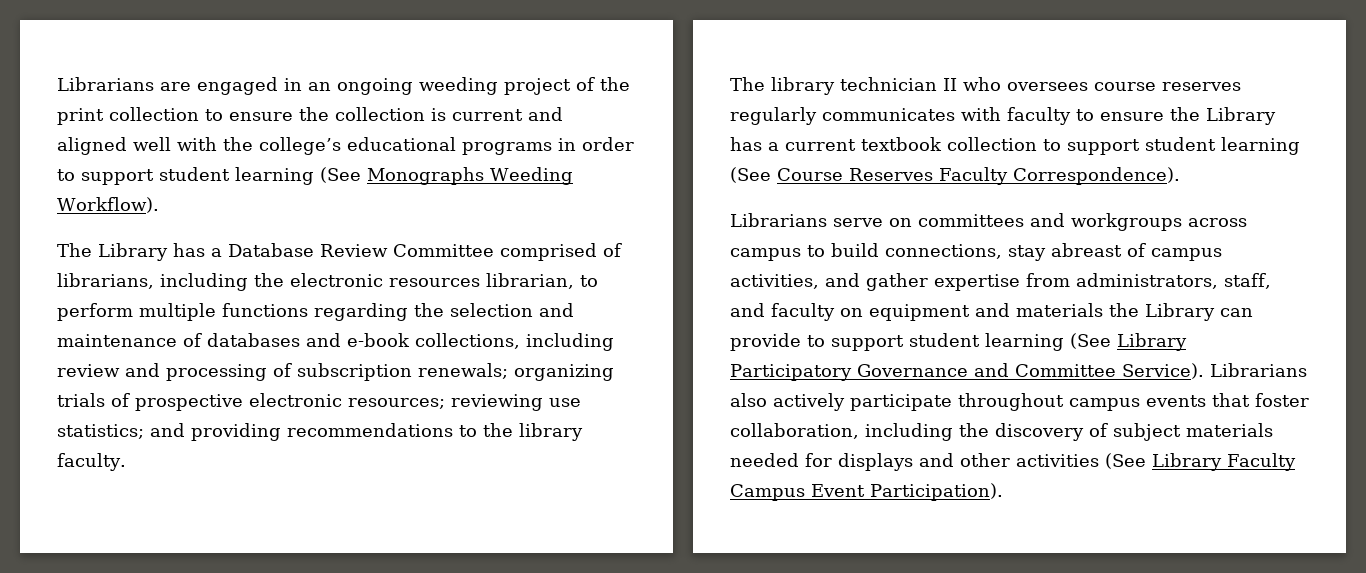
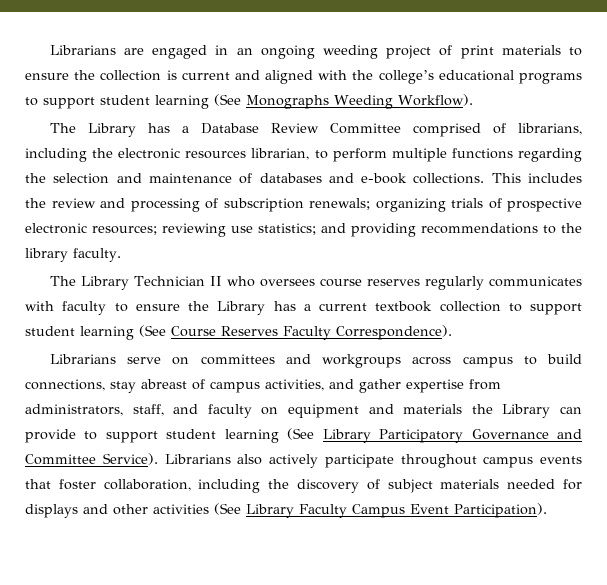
[600,77,630,91] [57,107,199,125] the print collection -> [460,45,561,59] print materials
[133,137,171,151] well -> (314, 77) none
[558,137,634,151] in order -> (582, 78) none
[415,333,614,351] collections, including -> [413,173,582,184] [25,198,46,208] collections. This includes the
[771,77,937,95] library technician -> [80,276,205,290] Library Technician

